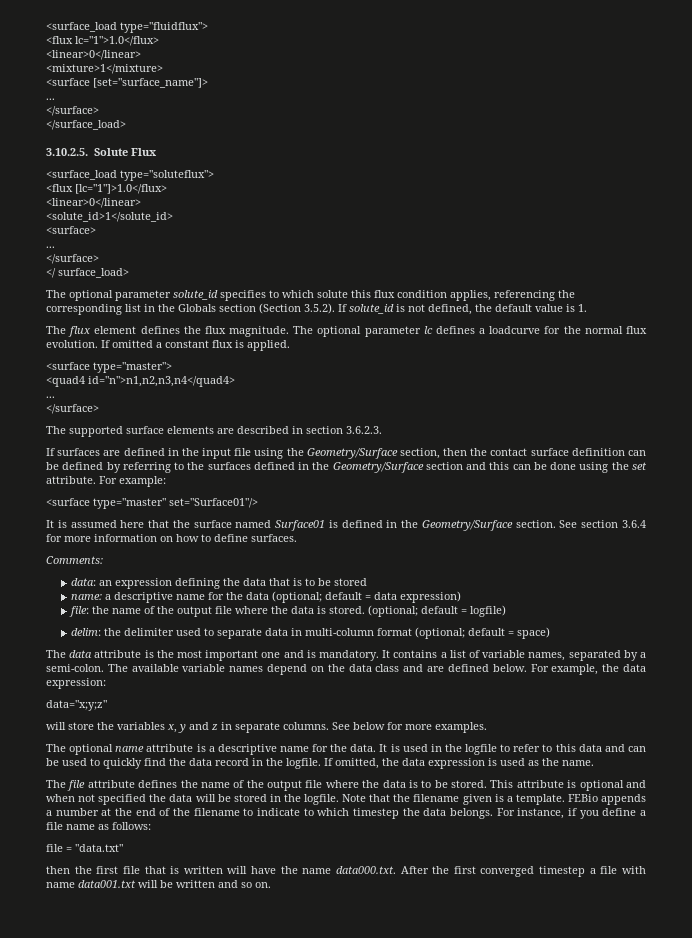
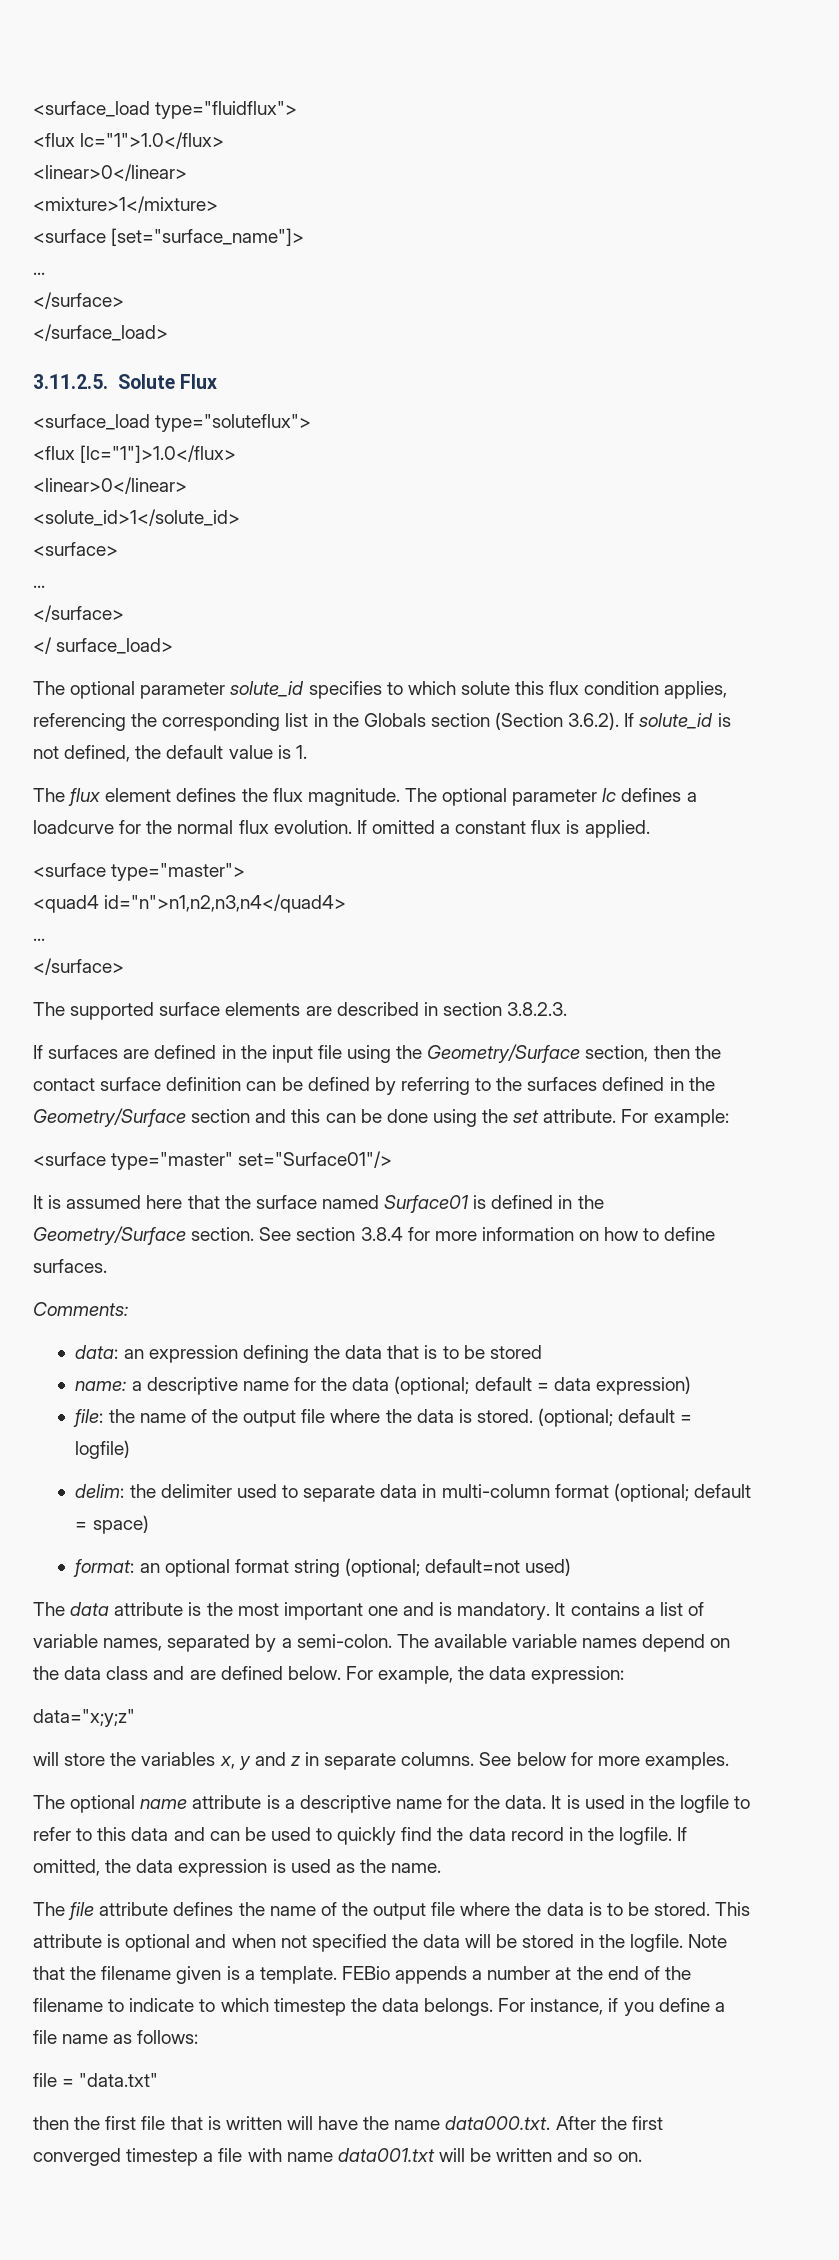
[46,148,88,156] 3.10.2.5. -> [33,374,108,389] 3.11.2.5.
[304,303,335,314] 3.5.2). -> [568,712,620,730] 3.6.2).
[346,426,382,434] 3.6.2.3. -> [507,1002,568,1016] 3.8.2.3.
[621,520,646,528] 3.6.4 -> [360,1227,403,1241] 3.8.4
(550, 633) none -> [73,1558,572,1577] // format: an optional format string (optional; default=not used)

